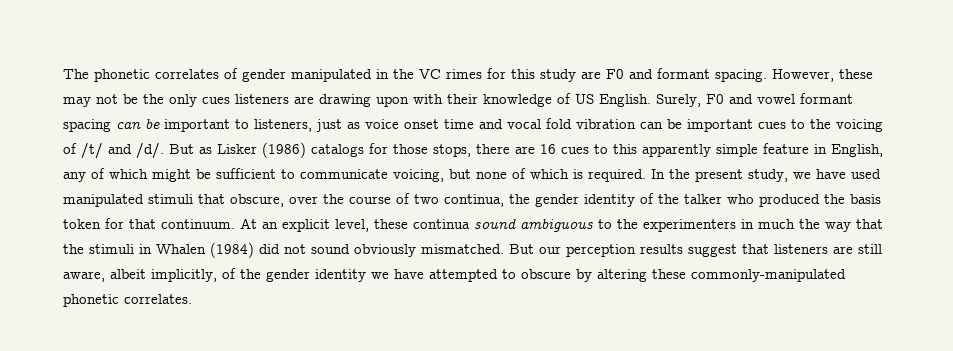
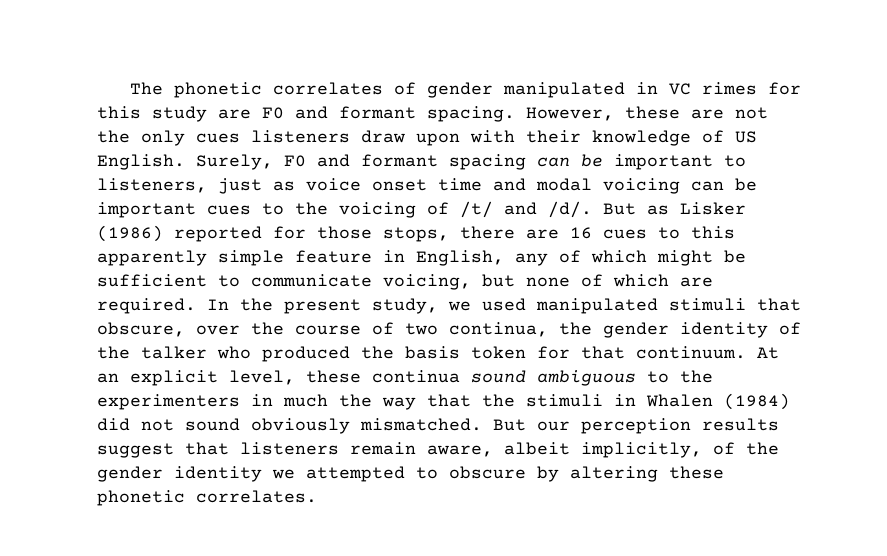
[393,69,414,79] the -> (659, 88) none
[63,94,138,107] may not be -> [691,107,768,119] are not
[294,94,371,107] are drawing -> [361,130,405,143] draw
[757,94,795,104] vowel -> (350, 160) none
[507,118,636,129] vocal fold vibration -> [536,178,680,194] modal voicing
[311,144,364,157] catalogs -> [174,226,262,242] reported
[573,169,583,179] is -> [680,277,713,287] are
[816,169,846,179] have -> (471, 306) none
[833,244,882,254] are still -> [350,442,416,455] remain
[394,269,424,279] have -> (295, 474) none
[691,269,846,282] commonly-manipulated -> (724, 472) none

